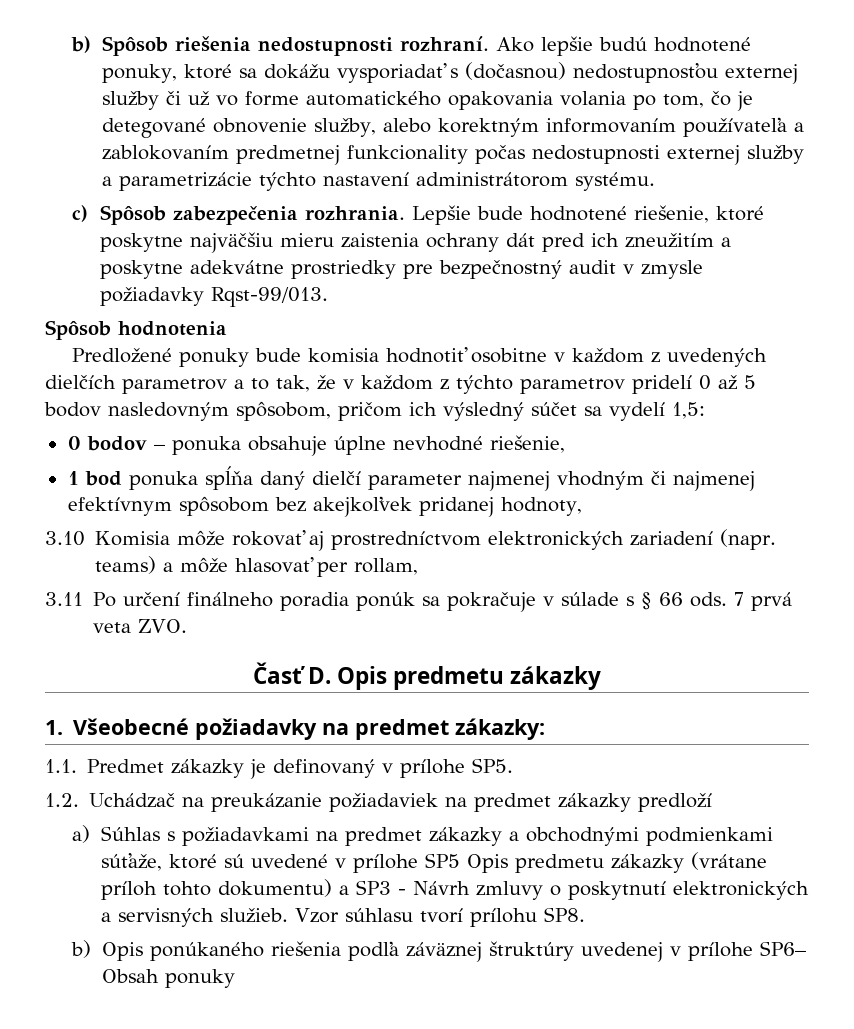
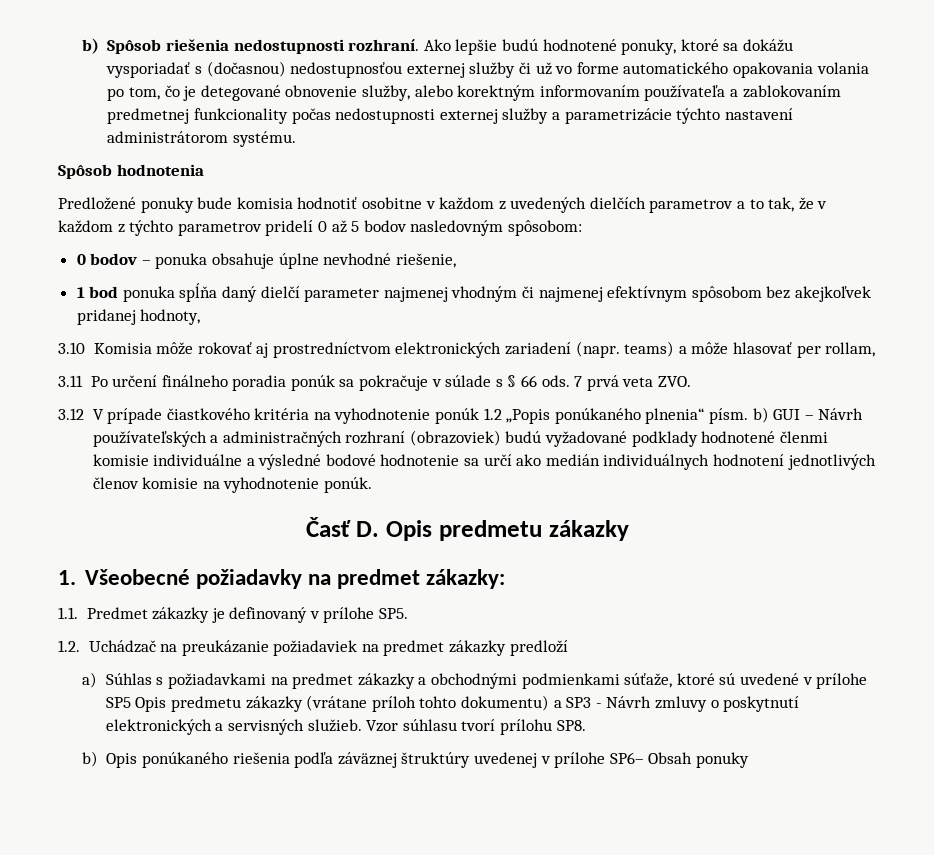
[72,205,764,225] [99,232,731,253] [99,260,703,279] [99,287,328,307] // c) Spôsob zabezpečenia rozhrania. Lepšie bude hodnotené riešenie, ktoré poskytne najväčšiu mieru zaistenia ochrany dát pred ich zneužitím a poskytne adekvátne prostriedky pre bezpečnostný audit v zmysle požiadavky Rqst-99/013. -> (297, 139) none
[236,401,705,421] spôsobom, pričom ich výsledný súčet sa vydelí 1,5: -> [507,220,582,236] spôsobom:
(188, 626) none -> [58,407,864,424] [92,430,828,447] [92,454,876,470] [92,477,372,493] // 3.12 V prípade čiastkového kritéria na vyhodnotenie ponúk 1.2 „Popis ponúkaného plnenia“ písm. b) GUI – Návrh používateľských a administračných rozhraní (obrazoviek) budú vyžadované podklady hodnotené členmi komisie individuálne a výsledné bodové hodnotenie sa určí ako medián individuálnych hodnotení jednotlivých členov komisie na vyhodnotenie ponúk.

